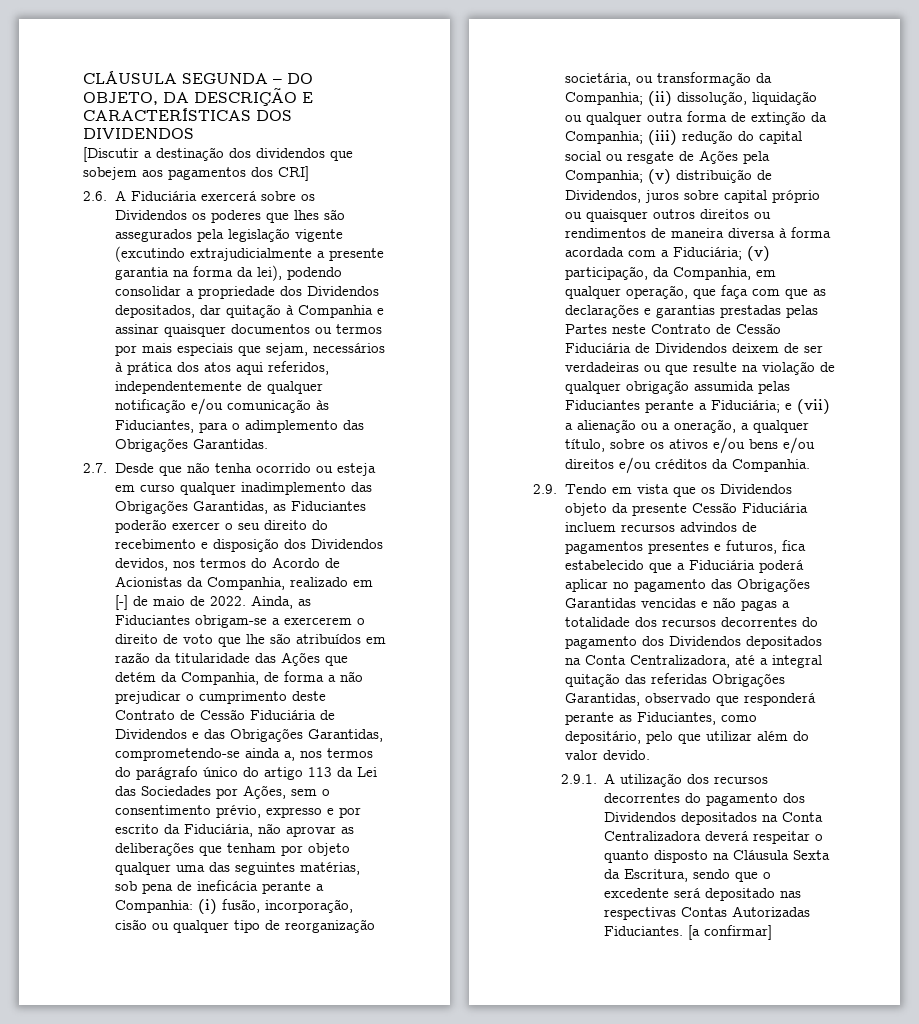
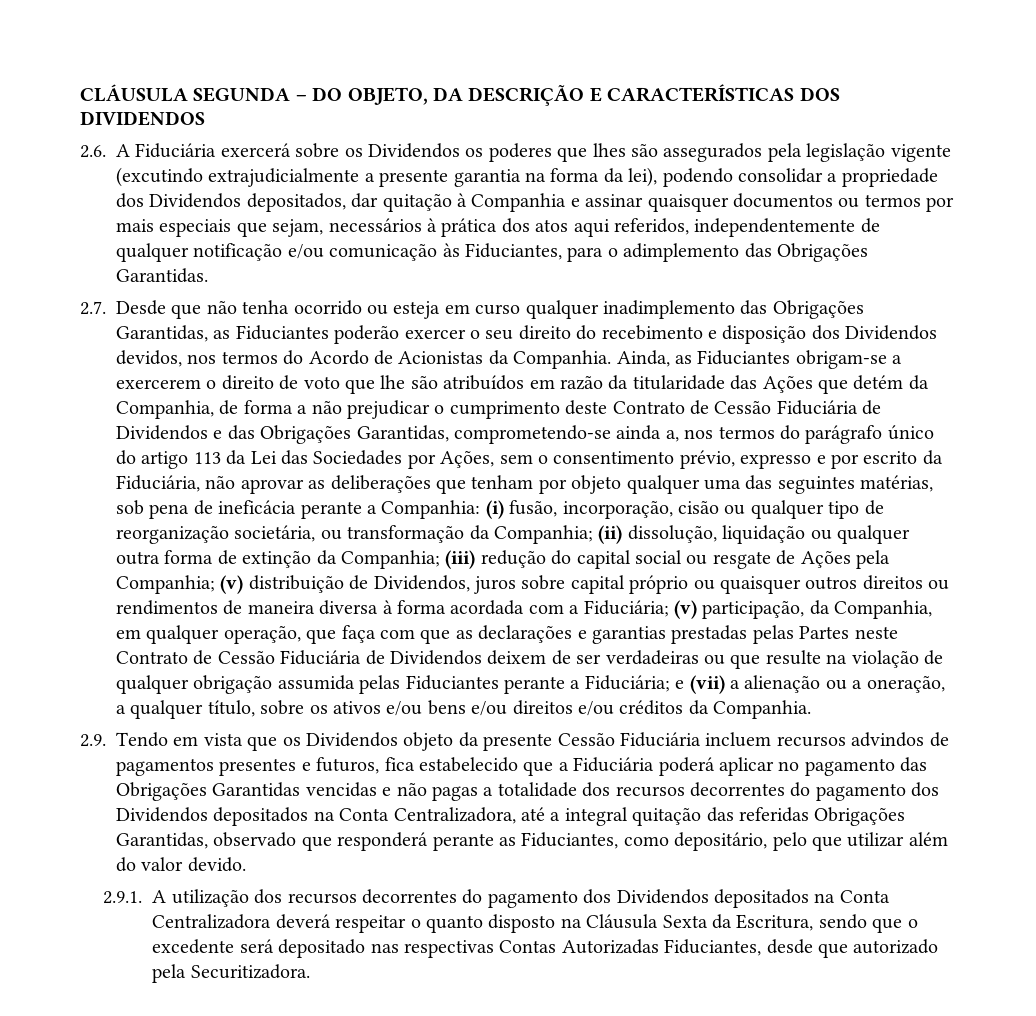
[83,147,353,162] [83,166,309,181] // [Discutir a destinação dos dividendos que sobejem aos pagamentos dos CRI] -> (205, 118) none
[206,577,373,590] [114,595,246,610] Companhia, realizado em [-] de maio de 2022. -> [513,350,612,369] Companhia.
[604,925,773,940] Fiduciantes. [a confirmar] -> [664,939,939,958] [152,964,310,983] Fiduciantes, desde que autorizado pela Securitizadora.

